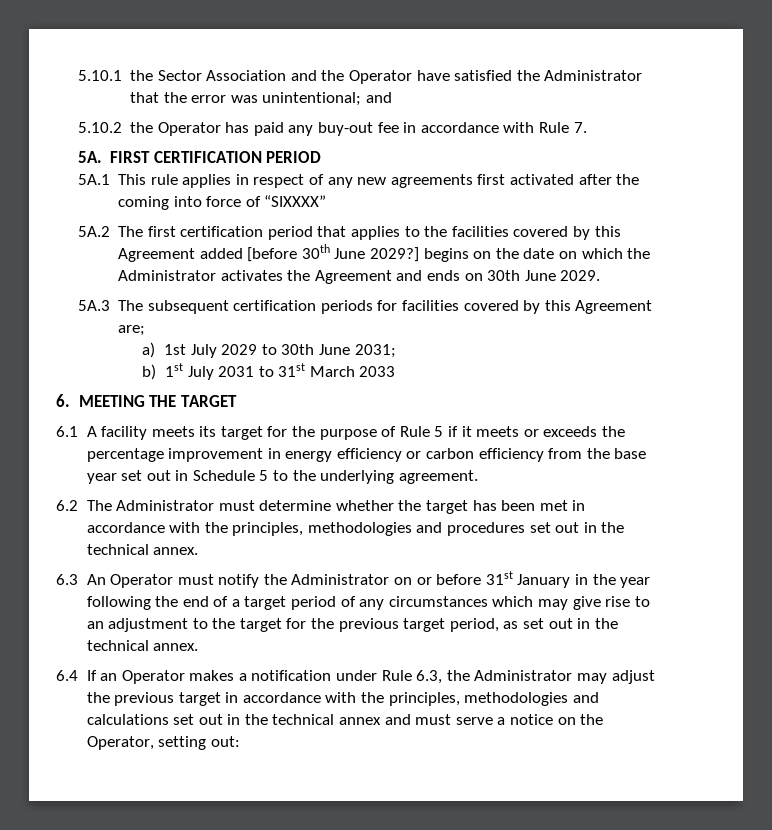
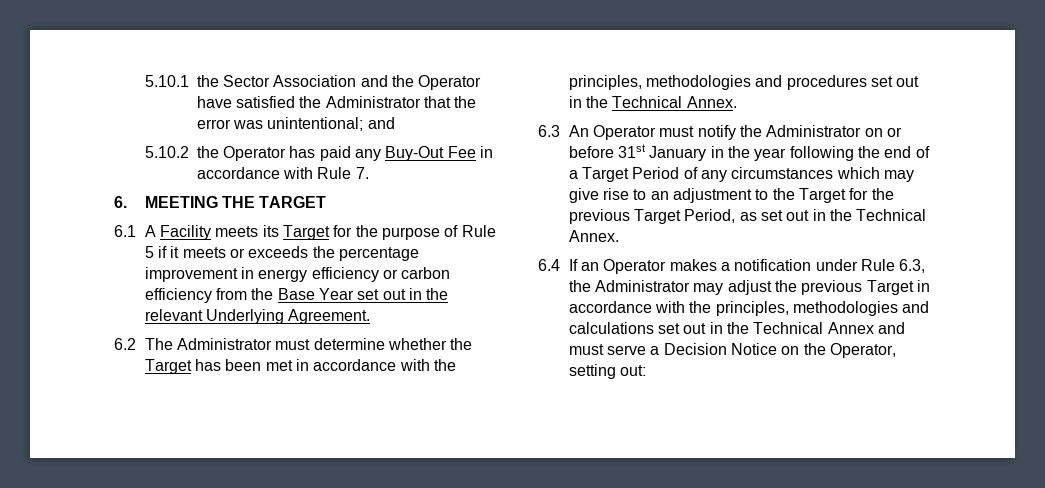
[318,122,399,136] buy-out fee -> [385,146,476,161] Buy-Out Fee
[77,151,322,163] [77,174,640,188] [118,195,327,210] [77,226,621,240] [118,244,651,262] [118,270,601,284] [77,300,653,314] [118,325,146,336] [142,342,396,358] [142,363,396,380] // 5A. FIRST CERTIFICATION PERIOD // 5A.1 This rule applies in respect of any new agreements first activated after the coming into force of “SIXXXX” // 5A.2 The first certification period that applies to the facilities covered by this Agreement added [before 30th June 2029?] begins on the date on which the Administrator activates the Agreement and ends on 30th June 2029. // 5A.3 The subsequent certification periods for facilities covered by this Agreement are; // a) 1st July 2029 to 30th June 2031; // b) 1st July 2031 to 31st March 2033 -> (369, 173) none
[101,426,148,440] facility -> [160,225,212,240] Facility
[220,426,263,440] target -> [282,225,330,240] Target
[614,448,647,459] [86,470,478,484] base year set out in Schedule 5 to the underlying agreement. -> [277,288,449,300] [144,309,371,324] Base Year set out in the relevant Underlying Agreement.
[426,500,469,514] target -> [144,359,192,374] Target
[86,544,199,555] technical annex. -> [612,96,737,108] Technical Annex.
[244,596,337,610] target period -> [582,167,680,182] Target Period
[239,618,282,632] target -> [798,188,846,203] Target
[403,618,499,632] target period, -> [634,209,736,224] Target Period,
[86,640,199,651] technical annex. -> [856,209,927,221] [568,230,619,242] Technical Annex.
[178,692,221,706] target -> [866,280,914,295] Target
[272,714,382,725] technical annex -> [753,322,874,334] Technical Annex
[509,714,553,725] notice -> [663,343,777,355] Decision Notice

